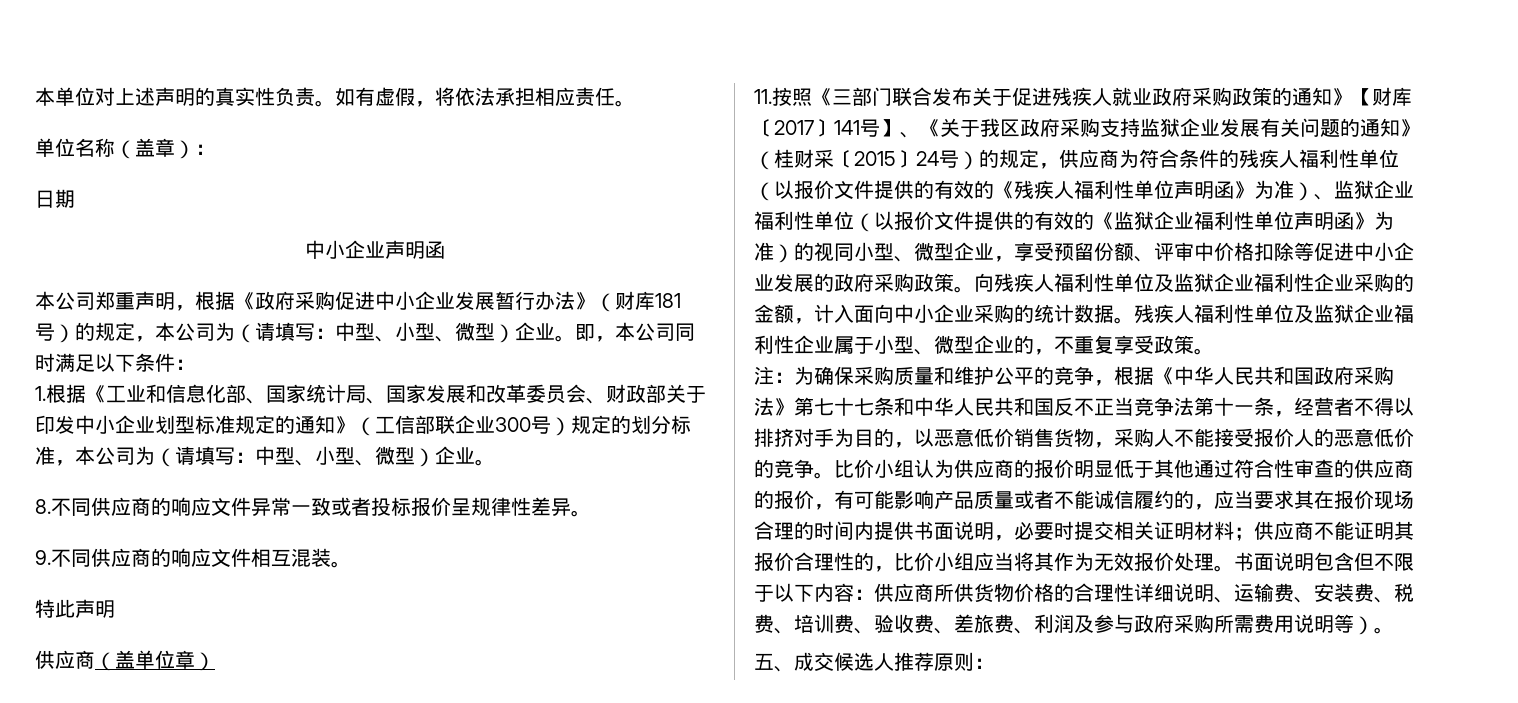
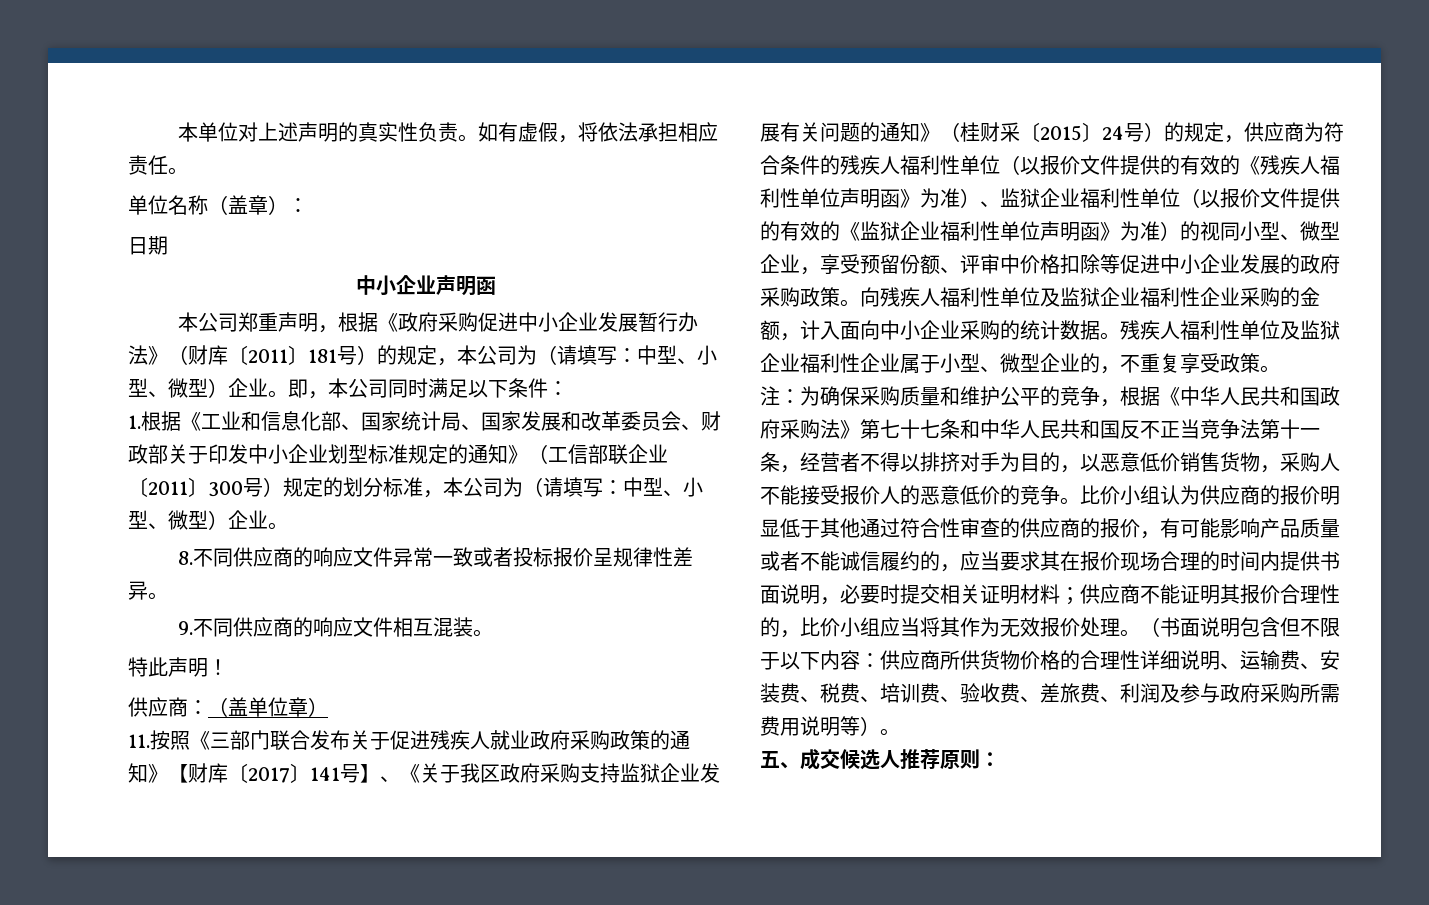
(655, 300) none -> [228,345,308,365] 〔2011〕
(495, 424) none -> [128,477,208,497] 〔2011〕
[35,650,95,669] // 供应商 -> [208,659,228,675] [128,697,208,717] ！ // 供应商：
(1234, 568) none -> [1140,617,1160,637] （

